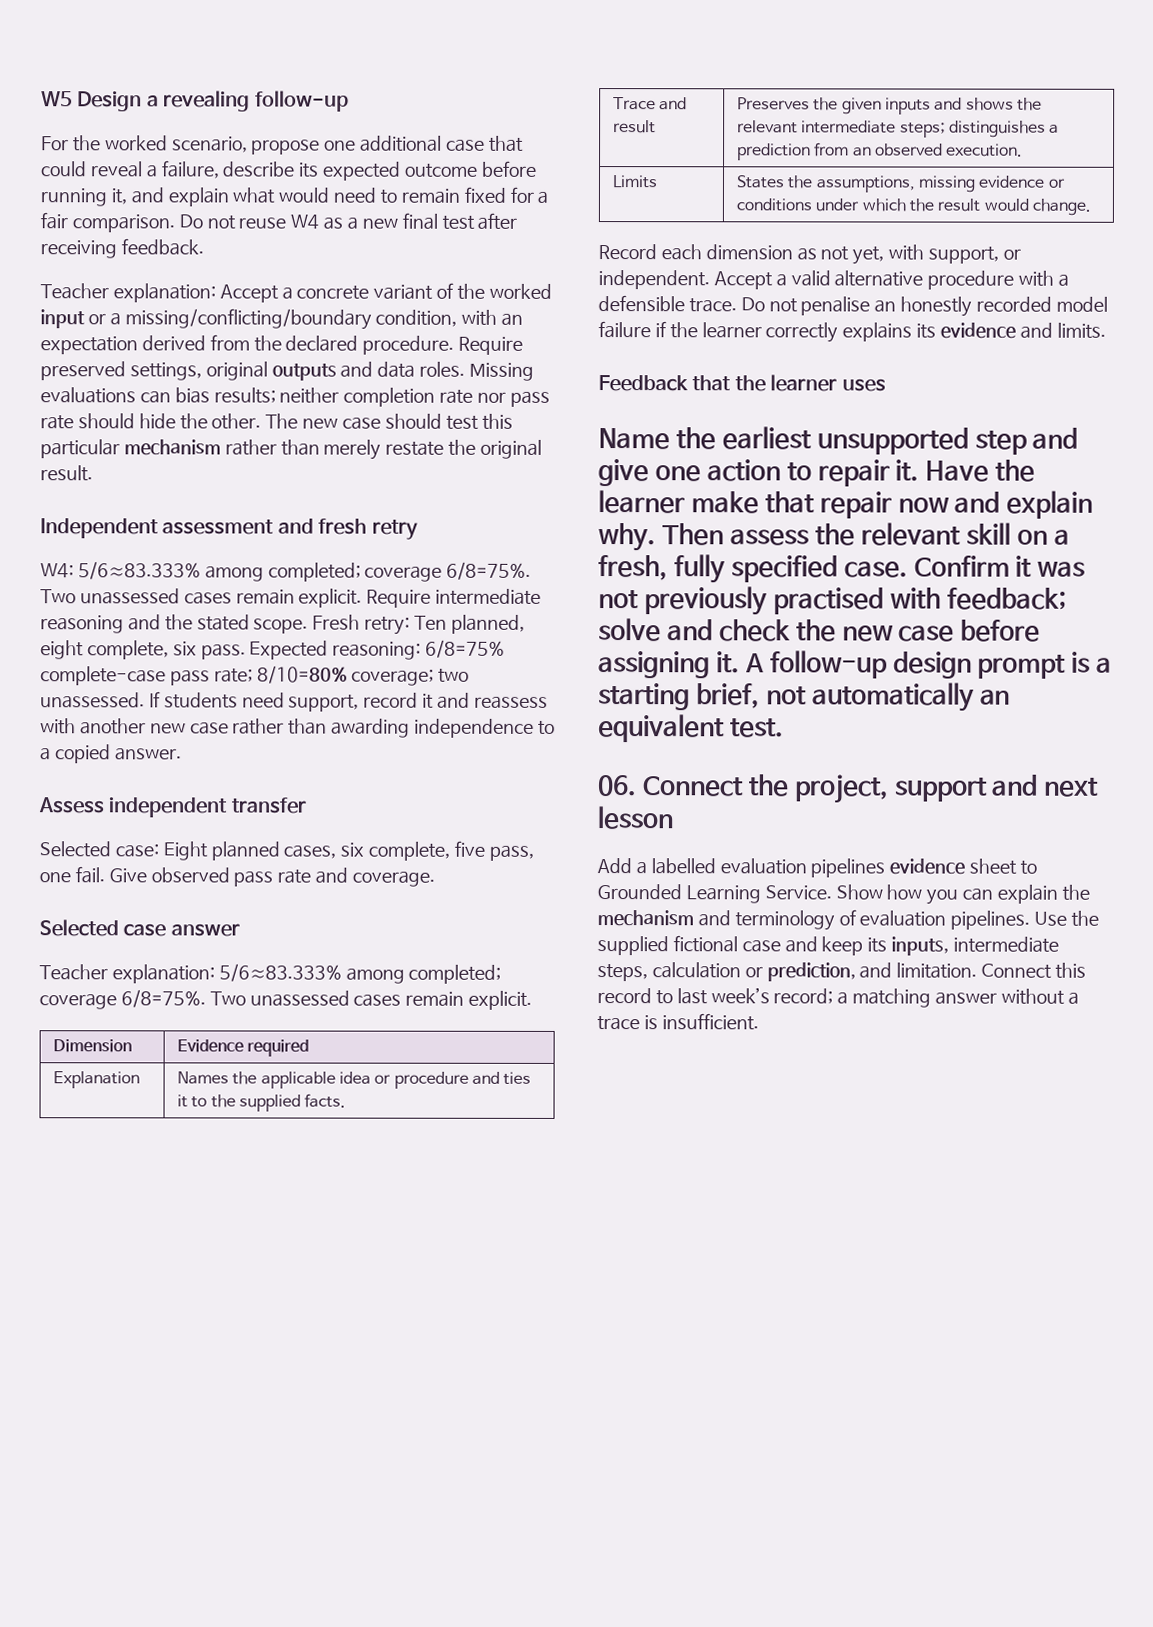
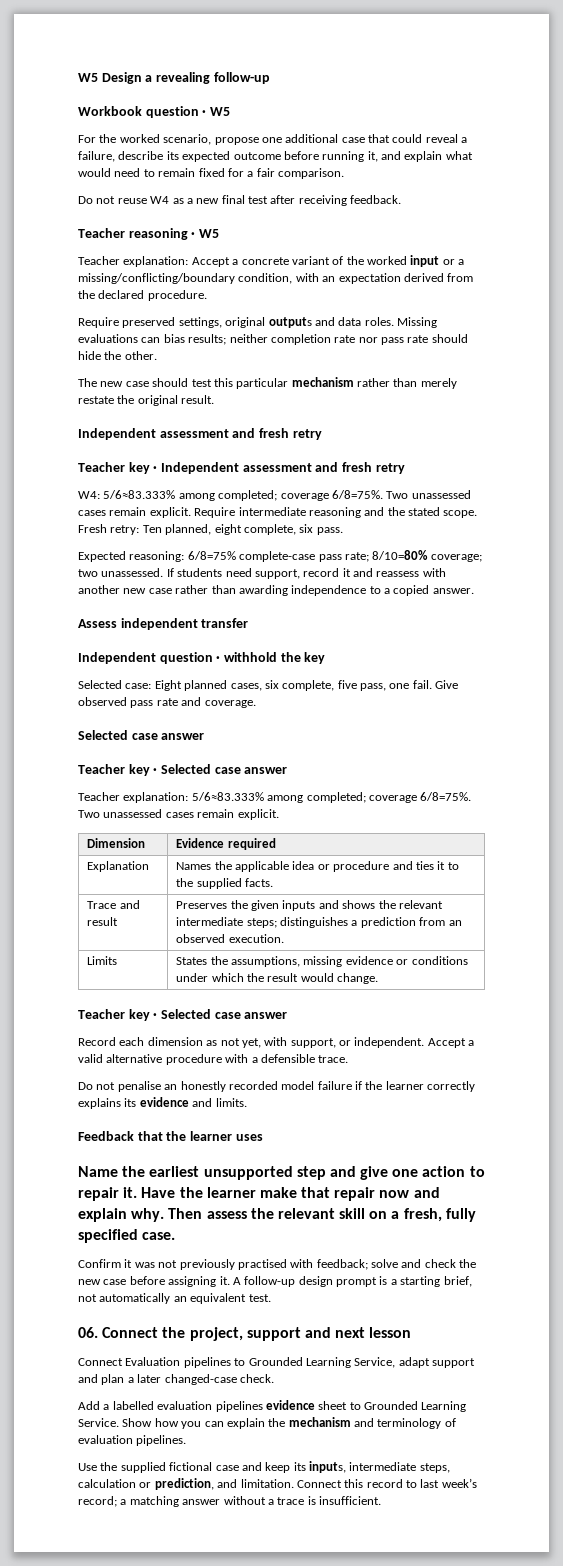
(349, 101) none -> [78,106,230,118] // Workbook question · W5
(175, 223) none -> (344, 173) //
(204, 247) none -> [78,228,219,240] // Teacher reasoning · W5
(455, 345) none -> (207, 295) //
(262, 421) none -> (157, 355) //
(418, 529) none -> [78,462,405,474] // Teacher key · Independent assessment and fresh retry
(246, 651) none -> (343, 531) //
(307, 805) none -> [78,652,326,664] // Independent question · withhold the key
(240, 930) none -> [78,764,288,776] // Teacher key · Selected case answer
(1091, 207) none -> [78,1009,288,1021] // Teacher key · Selected case answer
(737, 305) none -> (349, 1059) //
(908, 569) none -> (176, 1236) //
(674, 818) none -> [78,1357,475,1368] [78,1374,274,1385] // Connect Evaluation pipelines to Grounded Learning Service, adapt support and plan a later changed-case check.
(1031, 920) none -> (187, 1440) //

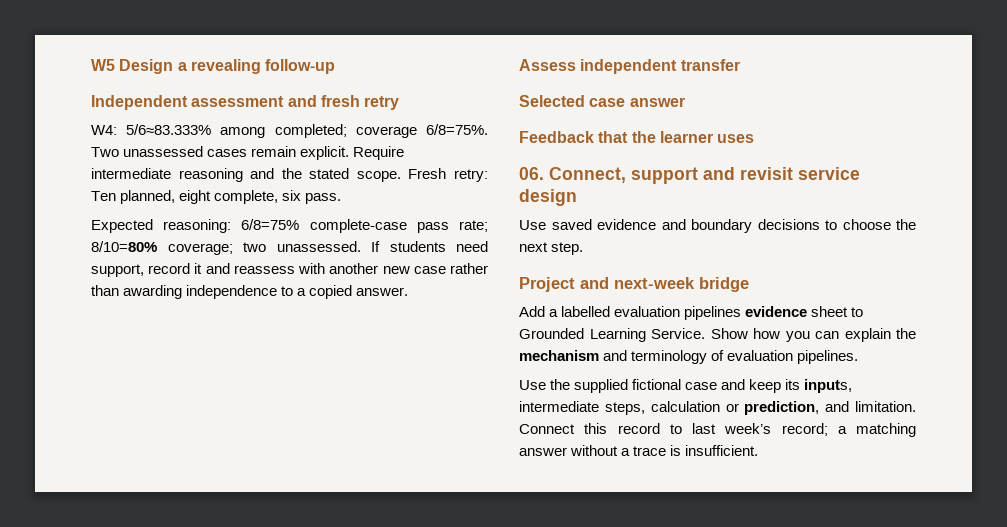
[78,106,230,118] [78,134,468,145] [78,151,473,162] [78,168,344,179] [78,195,402,206] [78,228,219,240] [78,255,465,267] [78,273,474,284] [78,290,207,301] [78,317,437,328] [78,334,468,345] [78,351,157,360] [78,377,457,389] [78,395,215,406] [78,428,322,440] [78,462,158,474] Workbook question · W5 // For the worked scenario, propose one additional case that could reveal a failure, describe its expected outcome before running it, and explain what would need to remain fixed for a fair comparison. // Do not reuse W4 as a new final test after receiving feedback. // Teacher reasoning · W5 // Teacher explanation: Accept a concrete variant of the worked input or a missing/conflicting/boundary condition, with an expectation derived from the declared procedure. // Require preserved settings, original outputs and data roles. Missing evaluations can bias results; neither completion rate nor pass rate should hide the other. // The new case should test this particular mechanism rather than merely restate the original result. // Independent assessment and fresh retry // Teacher key · -> (336, 66) none
[78,652,326,664] [78,680,459,691] [78,697,256,708] [78,730,205,740] [78,764,288,776] [78,792,472,803] [78,809,279,820] [87,838,146,848] [176,838,276,850] [87,861,150,872] [176,861,459,872] [176,878,274,889] [87,900,140,909] [87,917,119,926] [176,900,443,911] [176,917,462,928] [176,934,284,943] [87,956,118,965] [176,956,468,967] [176,973,379,984] [78,1009,288,1021] [78,1037,475,1048] [78,1054,349,1065] [78,1081,476,1092] [78,1097,247,1109] Independent question · withhold the key // Selected case: Eight planned cases, six complete, five pass, one fail. Give observed pass rate and coverage. // Selected case answer // Teacher key · Selected case answer // Teacher explanation: 5/6≈83.333% among completed; coverage 6/8=75%. Two unassessed cases remain explicit. // Dimension | Evidence required // Explanation | Names the applicable idea or procedure and ties it to the supplied facts. // Trace and result | Preserves the given inputs and shows the relevant intermediate steps; distinguishes a prediction from an observed execution. // Limits | States the assumptions, missing evidence or conditions under which the result would change. // Teacher key · Selected case answer // Record each dimension as not yet, with support, or independent. Accept a valid alternative procedure with a defensible trace. // Do not penalise an honestly recorded model failure if the learner correctly explains its evidence and limits. -> [519,95,685,107] Selected case answer
[78,1166,485,1180] [78,1187,440,1201] [78,1208,476,1222] [78,1229,176,1243] [78,1259,477,1270] [78,1276,472,1287] [78,1293,271,1304] [78,1327,412,1341] [78,1357,475,1368] [78,1374,274,1385] Name the earliest unsupported step and give one action to repair it. Have the learner make that repair now and explain why. Then assess the relevant skill on a fresh, fully specified case. // Confirm it was not previously practised with feedback; solve and check the new case before assigning it. A follow-up design prompt is a starting brief, not automatically an equivalent test. // 06. Connect the project, support and next lesson // Connect Evaluation pipelines to Grounded Learning Service, adapt support and plan a later changed-case check. -> [519,167,860,184] [519,189,577,206] [519,219,916,233] [519,242,584,255] [519,277,749,292] 06. Connect, support and revisit service design // Use saved evidence and boundary decisions to choose the next step. // Project and next-week bridge

